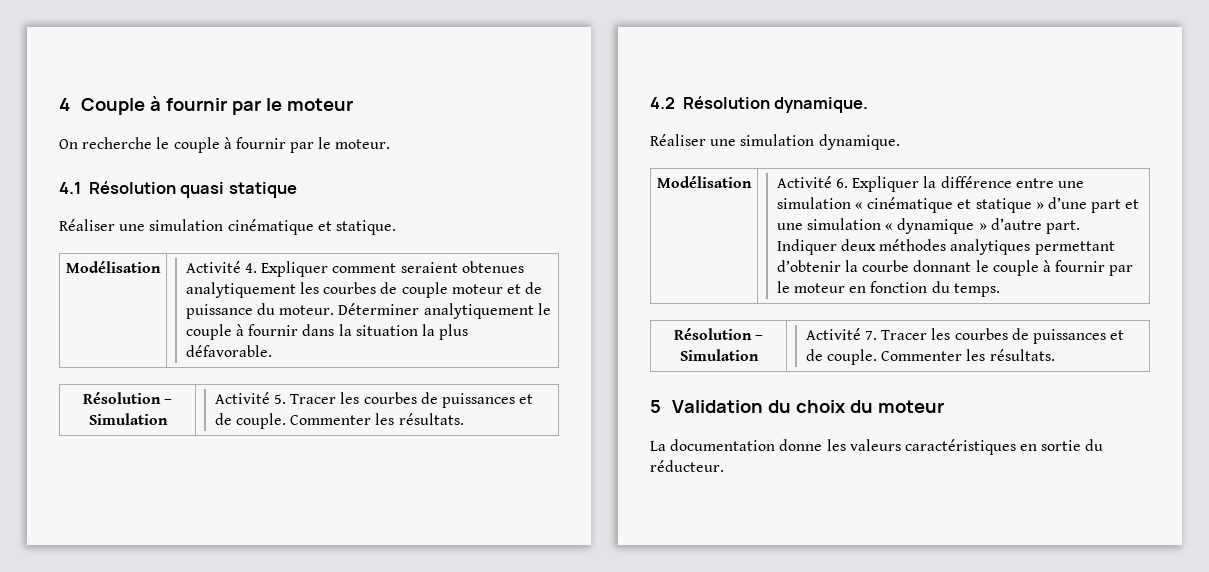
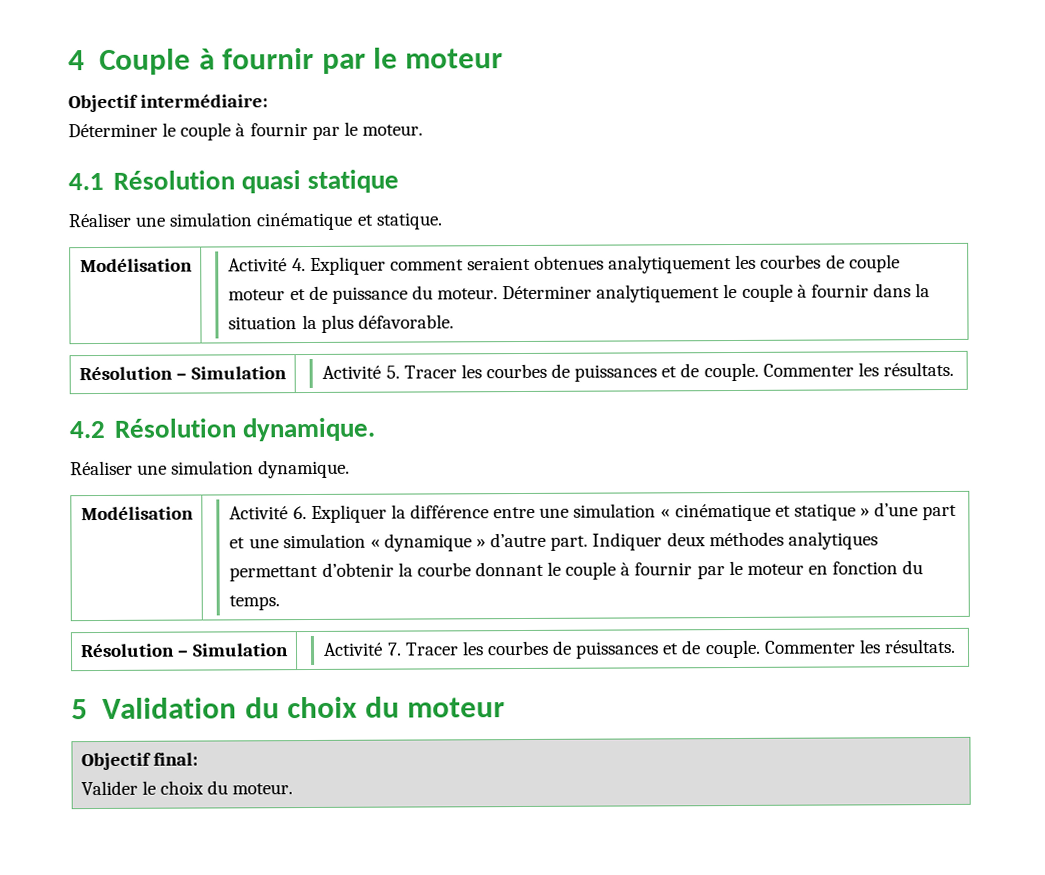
[59,137,153,149] On recherche -> [68,94,269,113] [68,123,158,138] Objectif intermédiaire: // Déterminer
[650,439,1104,455] [650,460,724,472] // La documentation donne les valeurs caractéristiques en sortie du réducteur. -> [80,752,198,771] [80,780,294,796] // Objectif final: // Valider le choix du moteur.

